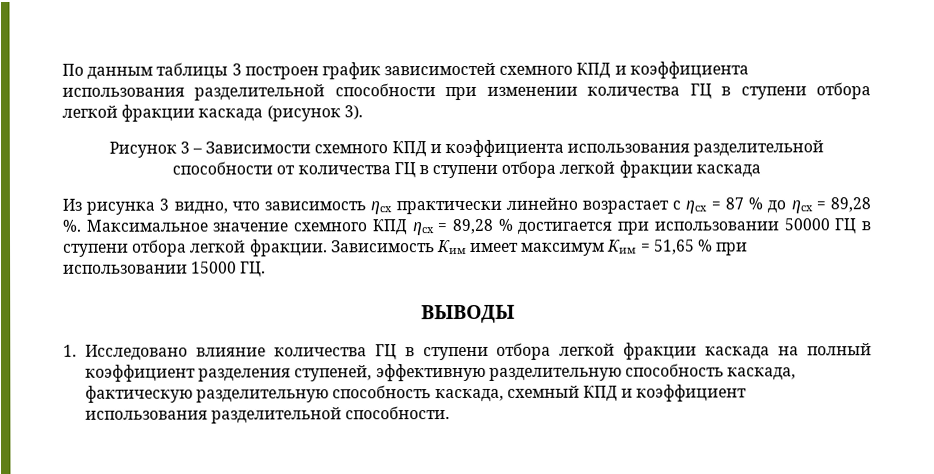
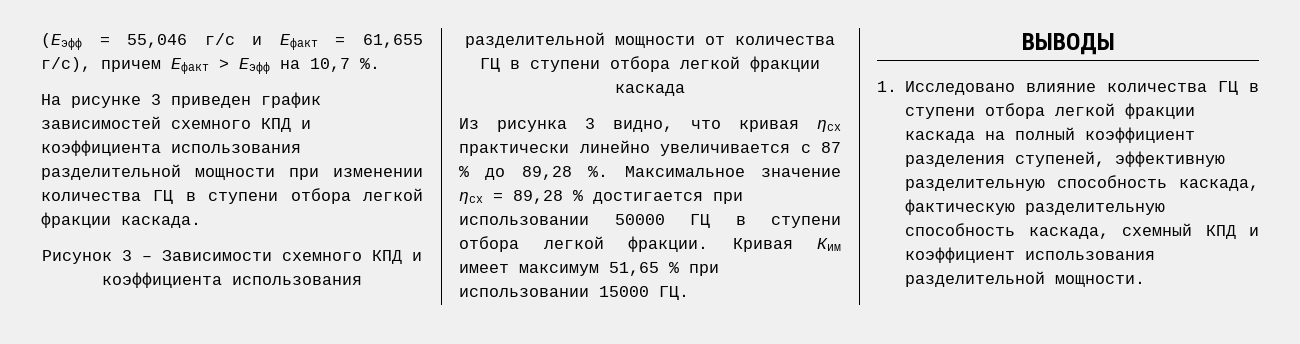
[62,62,319,80] По данным таблицы 3 построен -> [41,33,423,50] [41,57,380,74] [41,94,251,108] (Eэфф = 55,046 г/с и Eфакт = 61,655 г/с), причем Eфакт > Eэфф на 10,7 %. // На рисунке 3 приведен
[334,83,436,97] способности -> [195,168,275,180] мощности
[198,105,363,122] каскада (рисунок 3). -> [121,216,201,228] каскада.
[172,161,274,175] способности -> [615,36,695,48] мощности
[264,201,367,211] зависимость -> [739,120,799,132] кривая
[582,200,721,214] возрастает с ηсх = -> [660,144,811,156] увеличивается с
[790,200,826,214] ηсх = -> (506, 174) none
[293,219,407,236] схемного КПД -> (841, 172) none
[330,240,435,253] Зависимость -> [732,238,793,252] Кривая
[607,239,651,254] Ким = -> (599, 270) none
[345,406,451,420] способности. -> [1055,275,1146,287] мощности.

